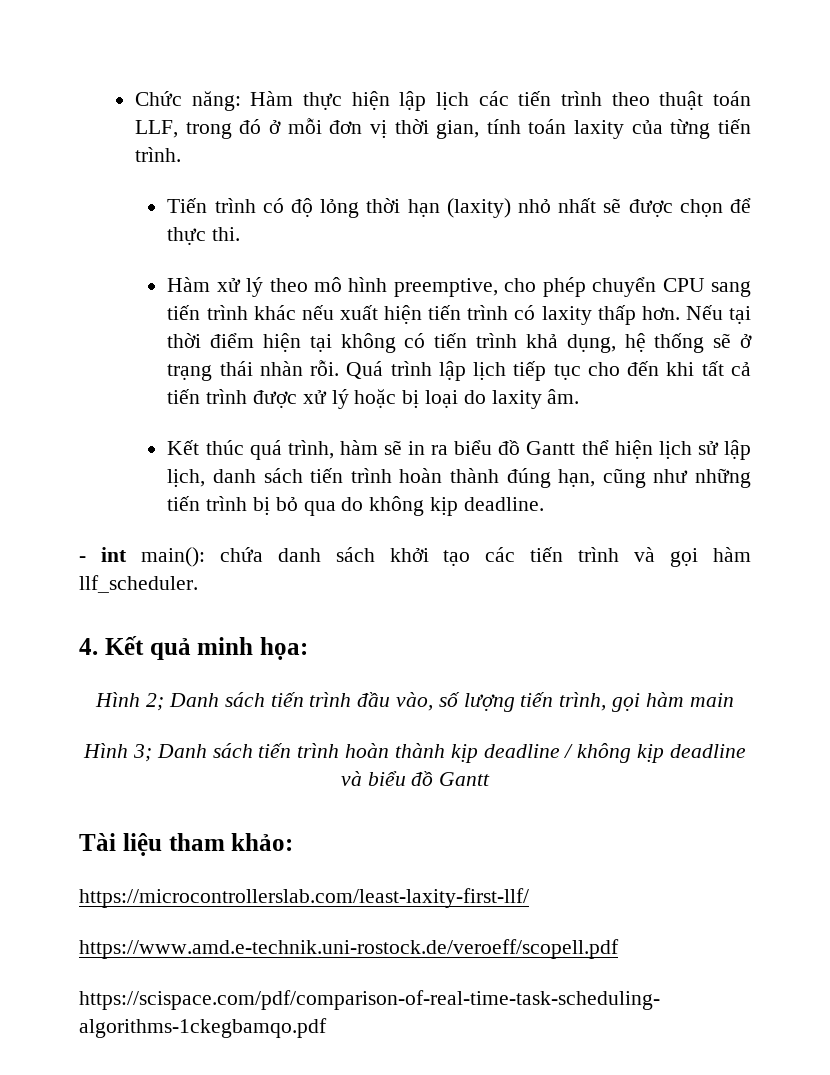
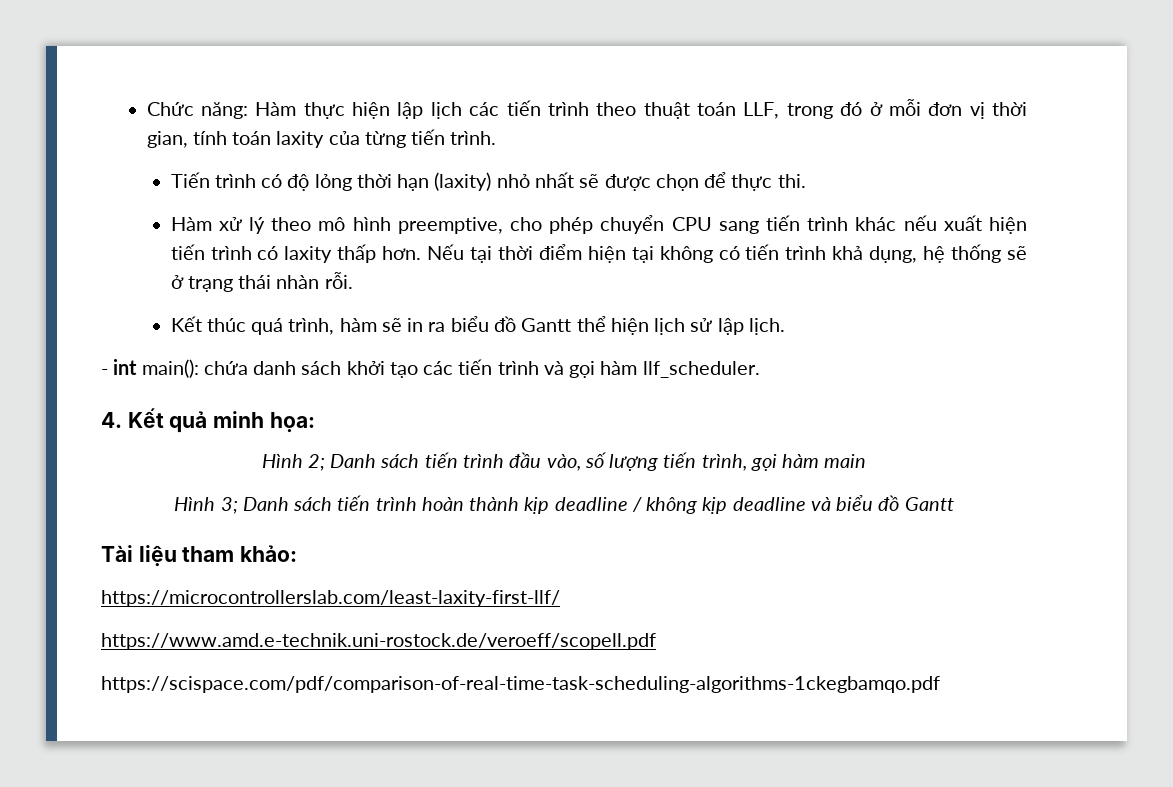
[346,361,751,381] [167,389,580,409] Quá trình lập lịch tiếp tục cho đến khi tất cả tiến trình được xử lý hoặc bị loại do laxity âm. -> (353, 280) none
[167,468,751,488] [167,496,544,516] lịch, danh sách tiến trình hoàn thành đúng hạn, cũng như những tiến trình bị bỏ qua do không kịp deadline. -> [748,318,785,335] lịch.

